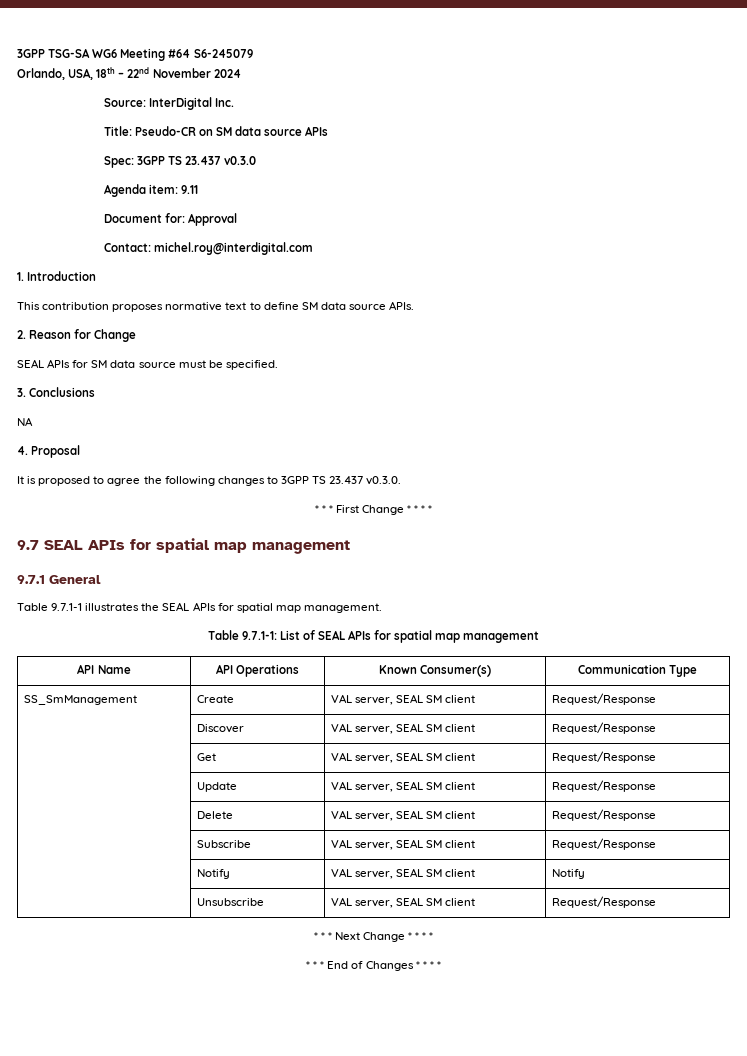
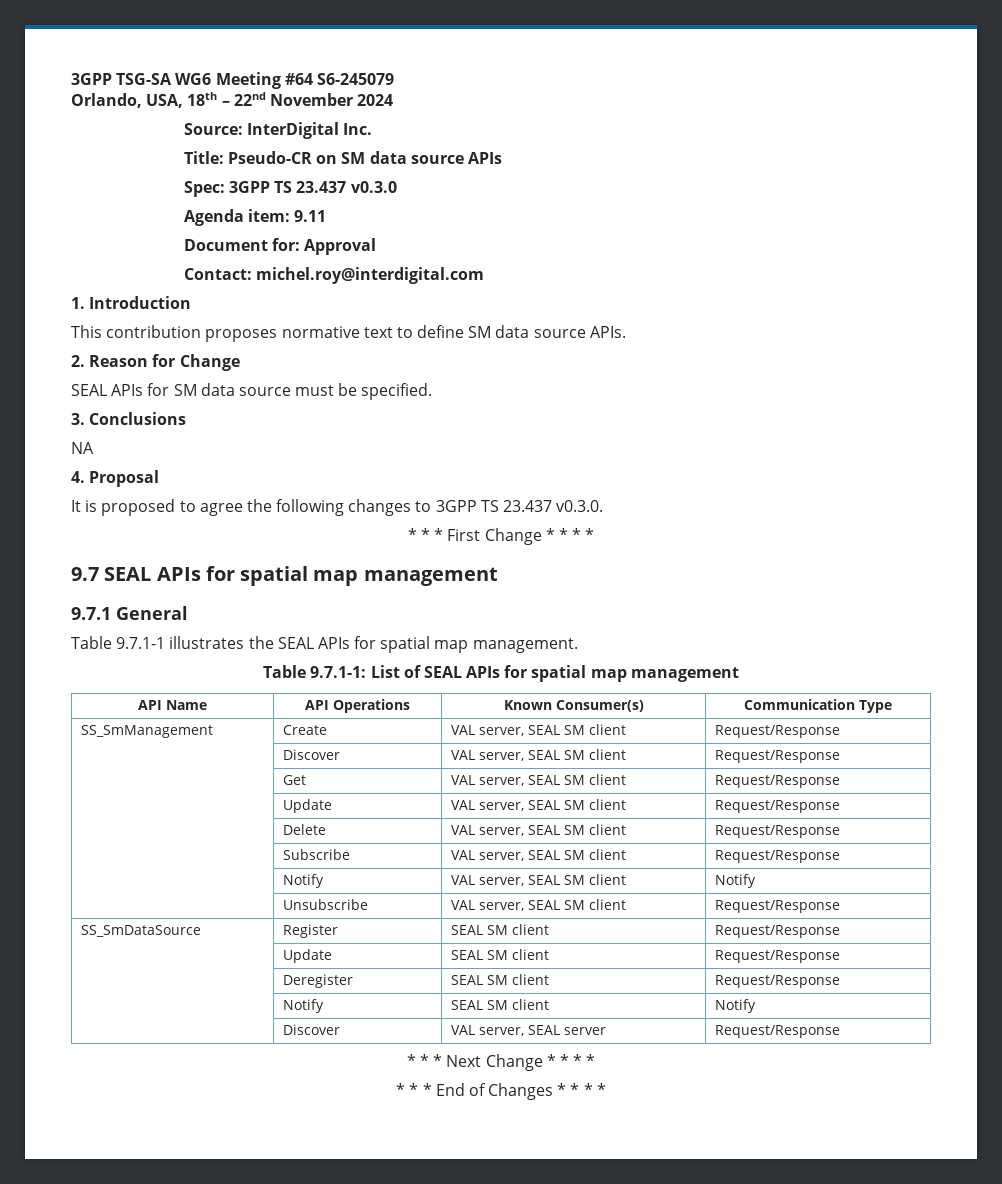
(657, 902) none -> [80,925,201,937] [282,924,338,938] [450,924,549,935] [714,925,840,938] [282,949,332,963] [450,949,549,960] [714,950,840,963] [282,974,353,988] [450,974,549,985] [714,975,840,988] [282,999,324,1013] [450,999,549,1010] [714,999,756,1013] [282,1024,340,1035] [450,1025,606,1036] [714,1025,840,1038] // SS_SmDataSource | Register | SEAL SM client | Request/Response // | Update | SEAL SM client | Request/Response // | Deregister | SEAL SM client | Request/Response // | Notify | SEAL SM client | Notify // | Discover | VAL server, SEAL server | Request/Response

